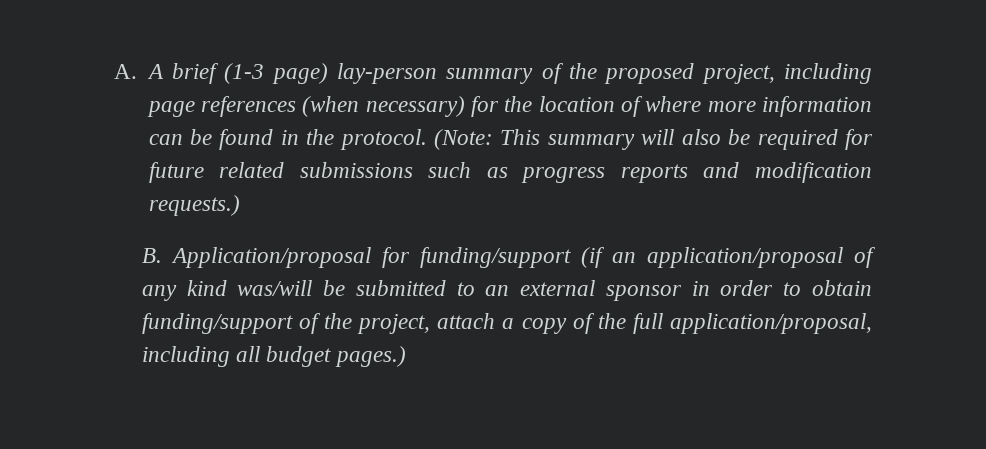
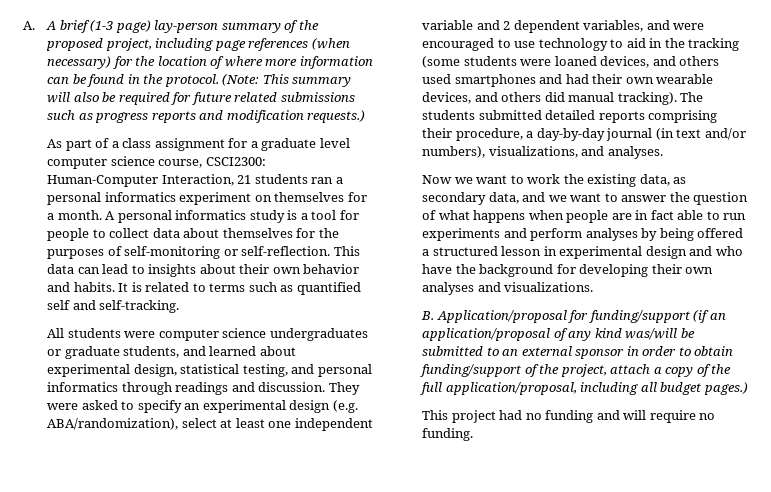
(240, 205) none -> [47,138,350,151] [47,156,266,169] [47,174,343,187] [47,192,367,205] [47,210,359,223] [47,228,339,241] [47,246,360,259] [47,264,360,277] [47,282,361,295] [47,300,180,313] [47,328,368,341] [47,346,296,359] [47,364,372,377] [47,382,360,395] [47,400,358,413] [47,418,373,431] [422,20,705,33] [422,38,740,51] [422,56,720,68] [422,74,714,87] [422,92,704,105] [422,110,718,123] [422,128,746,141] [422,146,663,159] [422,174,687,187] [422,192,749,205] [422,210,747,223] [422,228,744,241] [422,246,743,259] [422,264,714,277] [422,282,594,295] // As part of a class assignment for a graduate level computer science course, CSCI2300: Human-Computer Interaction, 21 students ran a personal informatics experiment on themselves for a month. A personal informatics study is a tool for people to collect data about themselves for the purposes of self-monitoring or self-reflection. This data can lead to insights about their own behavior and habits. It is related to terms such as quantified self and self-tracking. // All students were computer science undergraduates or graduate students, and learned about experimental design, statistical testing, and personal informatics through readings and discussion. They were asked to specify an experimental design (e.g. ABA/randomization), select at least one independent variable and 2 dependent variables, and were encouraged to use technology to aid in the tracking (some students were loaned devices, and others used smartphones and had their own wearable devices, and others did manual tracking). The students submitted detailed reports comprising their procedure, a day-by-day journal (in text and/or numbers), visualizations, and analyses. // Now we want to work the existing data, as secondary data, and we want to answer the question of what happens when people are in fact able to run experiments and perform analyses by being offered a structured lesson in experimental design and who have the background for developing their own analyses and visualizations.
(406, 356) none -> [422,410,716,423] [422,428,474,441] // This project had no funding and will require no funding.

